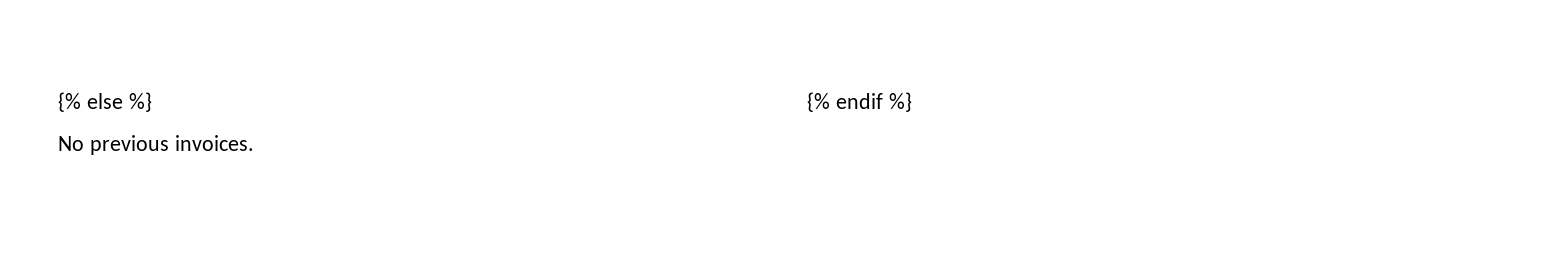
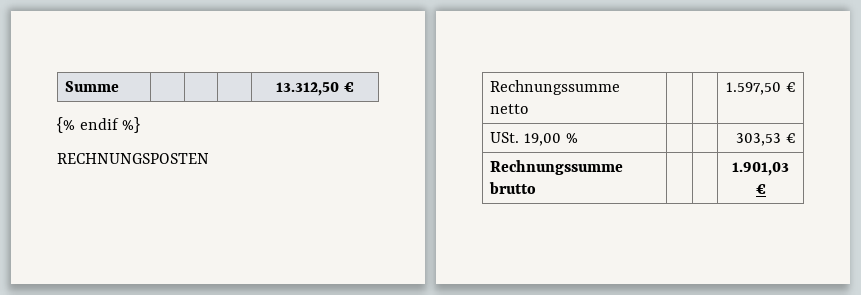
[58,92,152,112] [58,135,254,155] [807,92,912,112] {% else %} // No previous invoices. // {% endif %} -> [65,81,120,92] [276,82,354,96] [57,117,141,133] [57,153,209,164] [490,80,621,95] [490,104,529,114] [725,82,796,95] [490,132,578,146] [735,133,796,146] [490,160,624,175] [489,182,537,194] [732,162,789,176] [755,184,766,194] Summe | | | | 13.312,50 € // {% endif %} // RECHNUNGSPOSTEN // Rechnungssumme netto | | | 1.597,50 € // USt. 19,00 % | | | 303,53 € // Rechnungssumme brutto | | | 1.901,03 €

